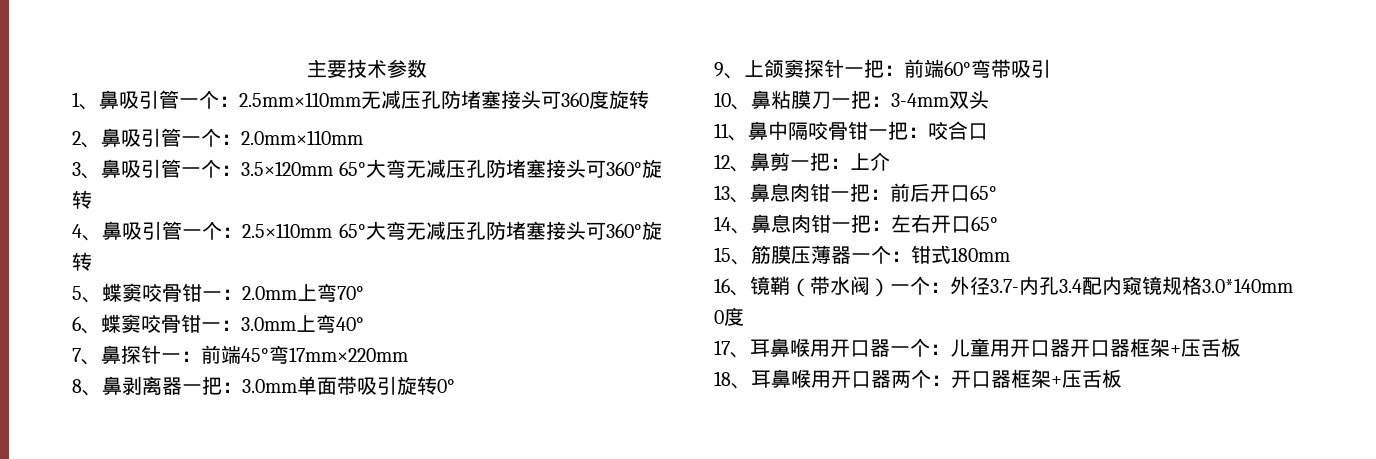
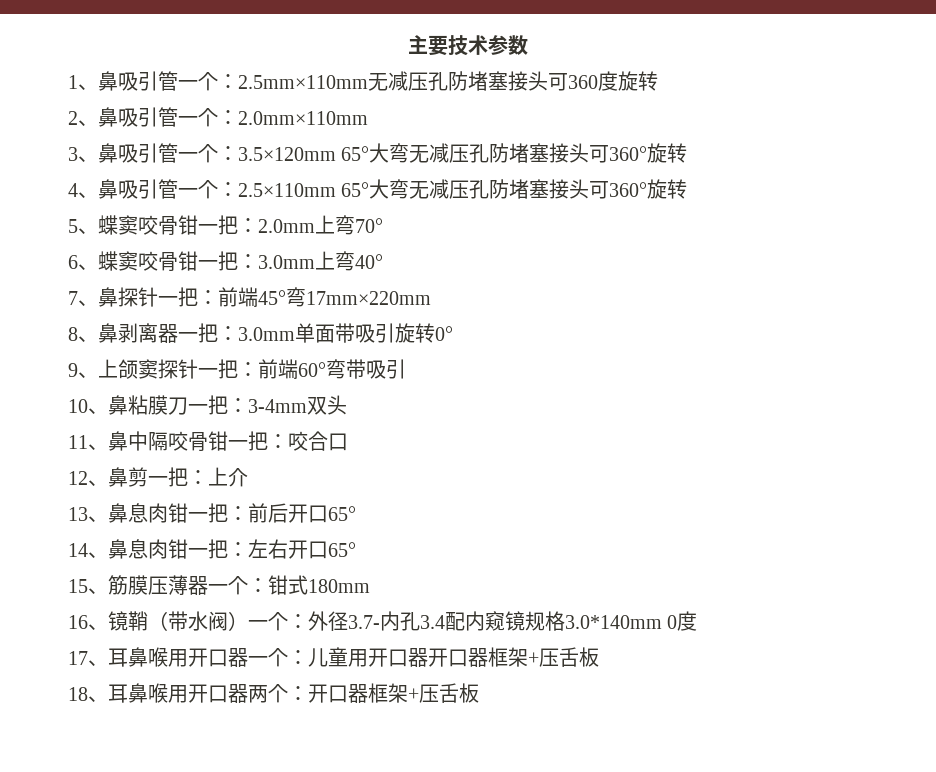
(222, 295) none -> [218,215,238,235] 把
(221, 326) none -> [218,251,238,271] 把
(181, 357) none -> [178,287,198,307] 把

